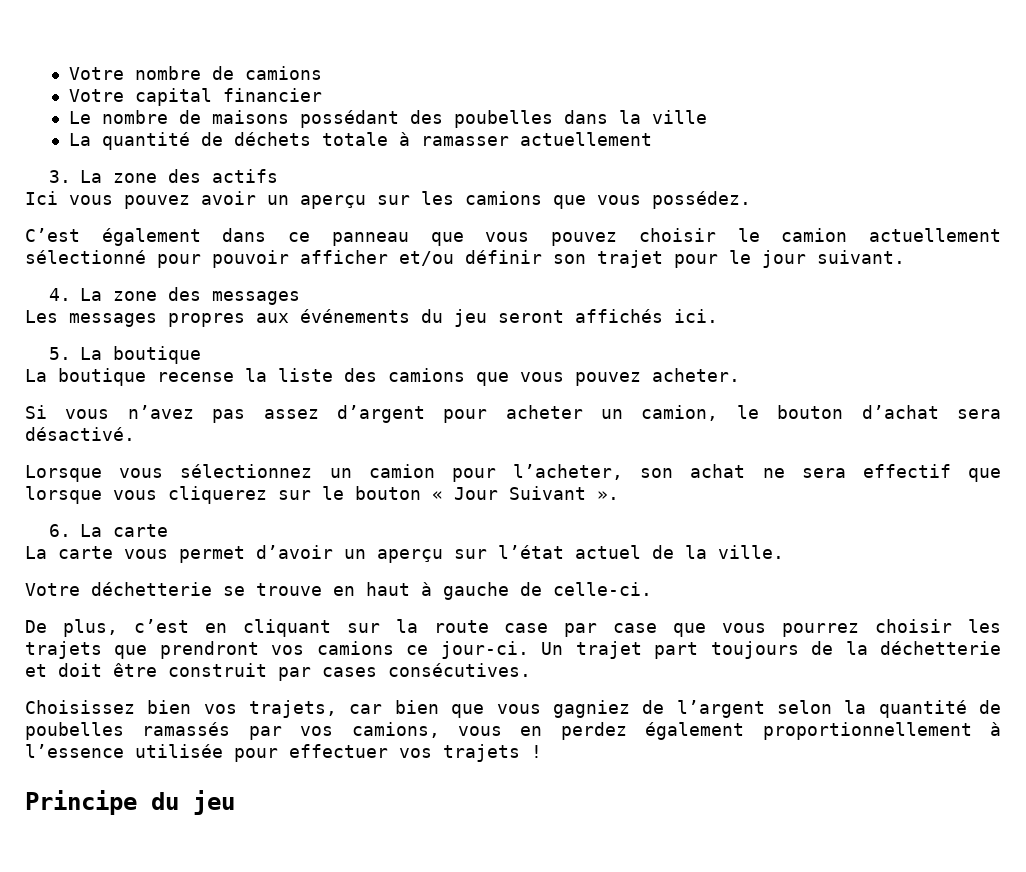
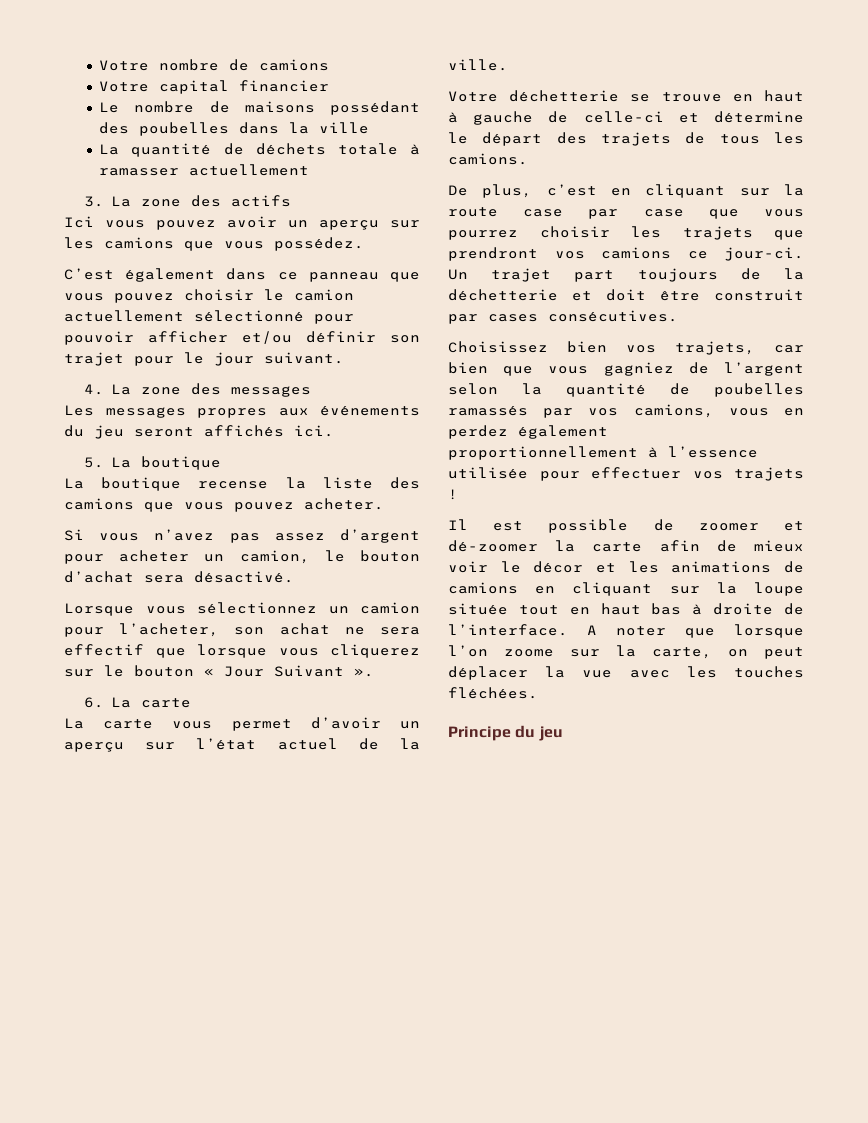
[553,582,652,596] celle-ci. -> [583,111,804,123] [448,132,804,146] [448,153,528,165] celle-ci et détermine le départ des trajets de tous les camions.
(542, 751) none -> [448,519,804,533] [448,540,804,552] [448,561,804,573] [448,582,804,596] [448,603,804,615] [448,624,804,638] [448,645,804,659] [448,666,804,680] [448,687,538,699] // Il est possible de zoomer et dé-zoomer la carte afin de mieux voir le décor et les animations de camions en cliquant sur la loupe située tout en haut bas à droite de l’interface. A noter que lorsque l’on zoome sur la carte, on peut déplacer la vue avec les touches fléchées.

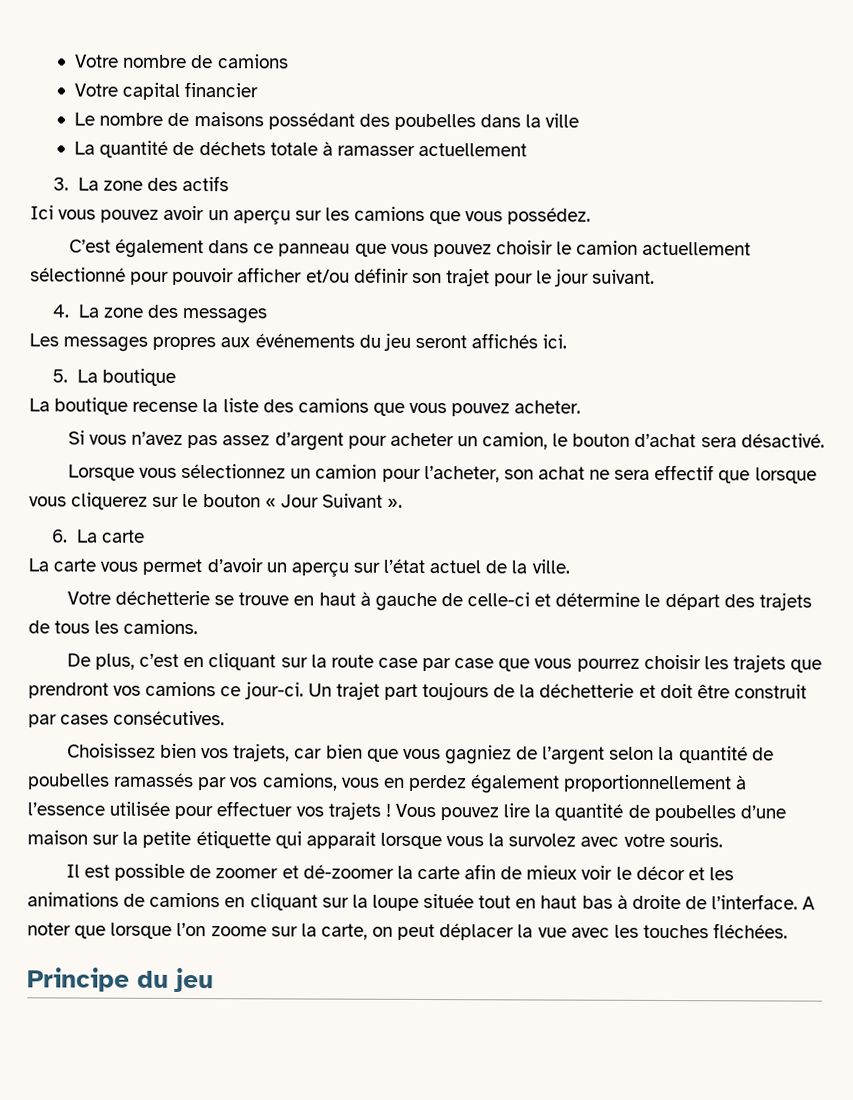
(458, 494) none -> [394,803,786,822] [27,830,723,850] Vous pouvez lire la quantité de poubelles d’une maison sur la petite étiquette qui apparait lorsque vous la survolez avec votre souris.

